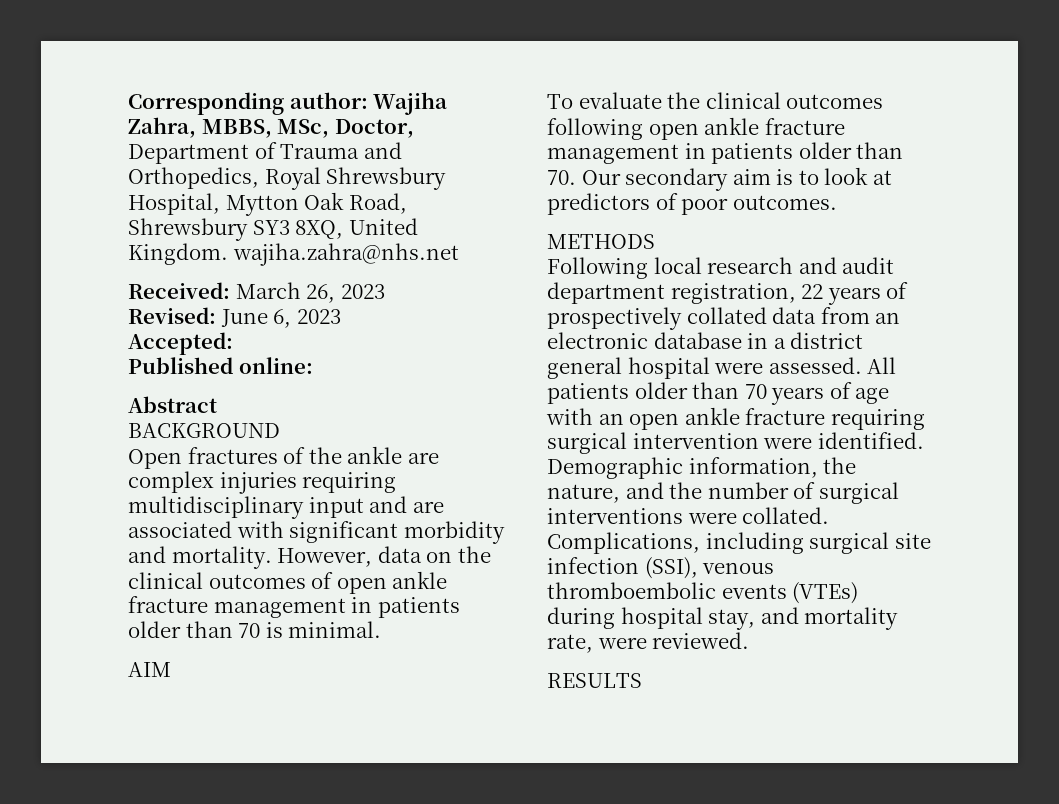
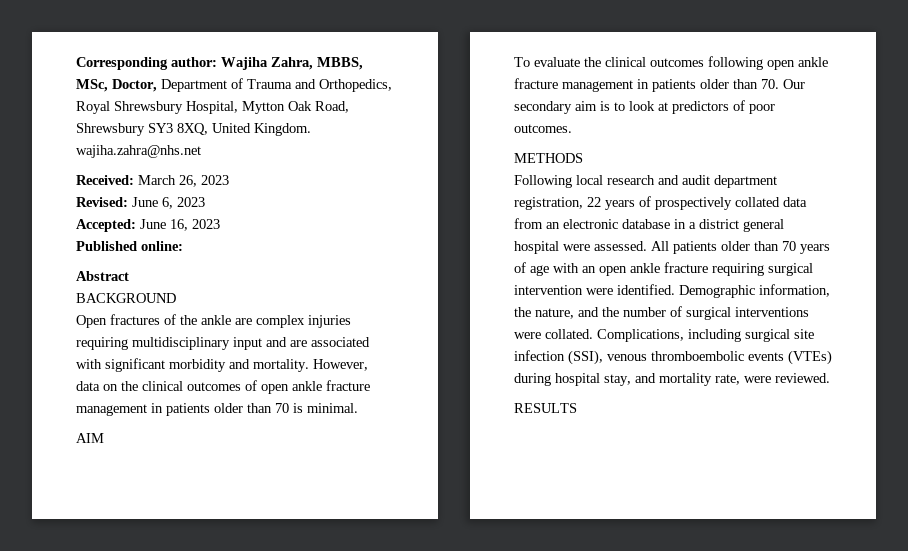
(233, 343) none -> [140,219,220,231] June 16, 2023

